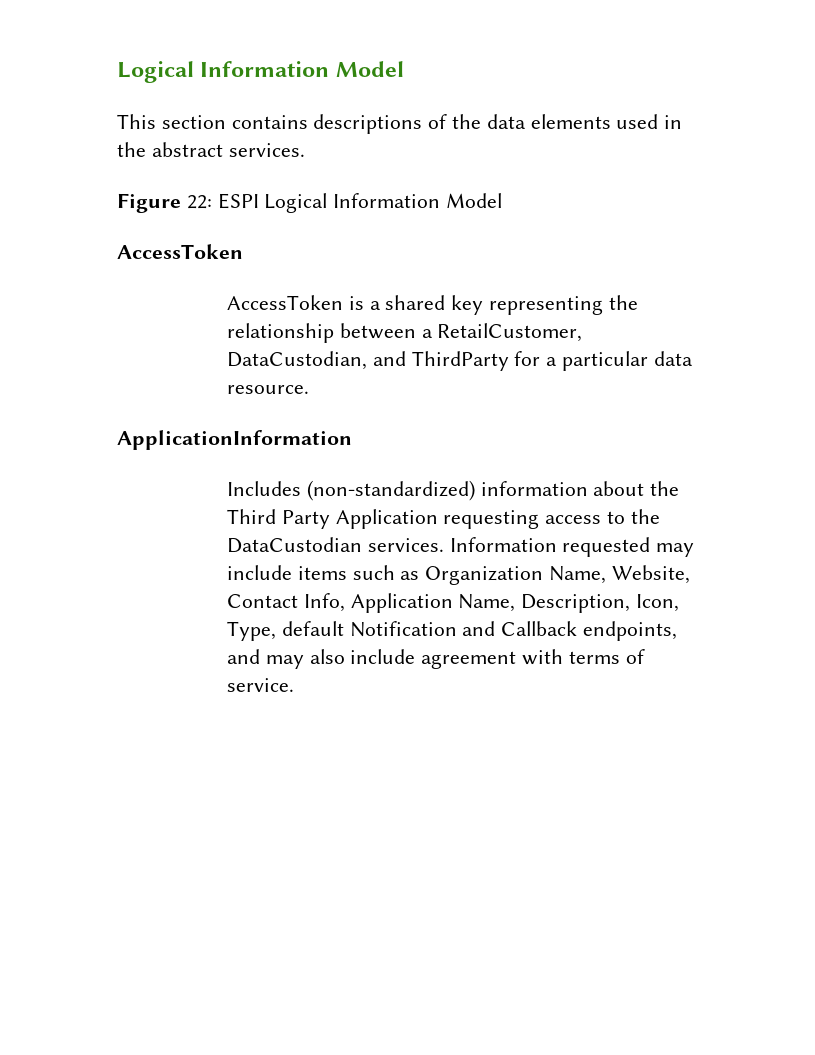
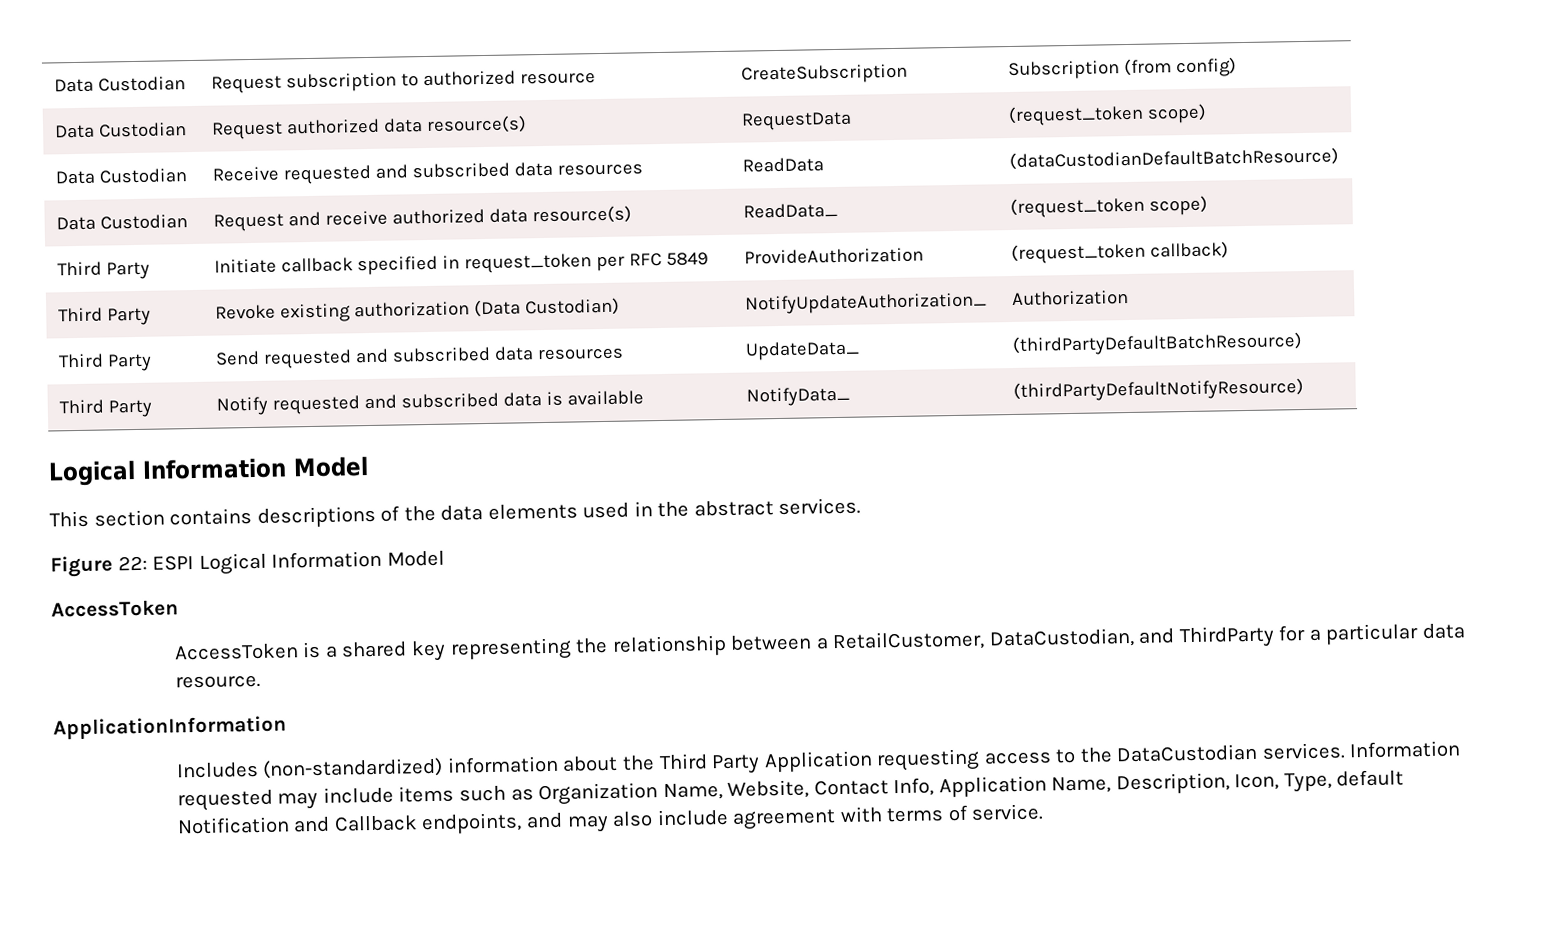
(117, 72) none -> [54,76,187,93] [211,70,597,94] [741,63,909,85] [1008,57,1238,81] [55,122,188,139] [211,115,528,140] [741,111,853,131] [1008,103,1208,127] [55,168,189,185] [212,161,644,185] [742,157,825,173] [1009,147,1340,171] [56,214,189,231] [213,205,633,232] [743,202,839,219] [1010,195,1209,219] [57,261,151,280] [214,252,710,276] [744,247,925,265] [1011,241,1230,265] [58,307,152,326] [215,297,621,323] [745,292,988,315] [1012,289,1130,306] [58,353,153,372] [215,346,625,369] [745,340,861,361] [1012,332,1304,356] [59,399,154,418] [216,390,645,416] [746,386,851,407] [1013,378,1305,402] Data Custodian | Request subscription to authorized resource | CreateSubscription | Subscription (from config) // Data Custodian | Request authorized data resource(s) | RequestData | (request_token scope) // Data Custodian | Receive requested and subscribed data resources | ReadData | (dataCustodianDefaultBatchResource) // Data Custodian | Request and receive authorized data resource(s) | ReadData_ | (request_token scope) // Third Party | Initiate callback specified in request_token per RFC 5849 | ProvideAuthorization | (request_token callback) // Third Party | Revoke existing authorization (Data Custodian) | NotifyUpdateAuthorization_ | Authorization // Third Party | Send requested and subscribed data resources | UpdateData_ | (thirdPartyDefaultBatchResource) // Third Party | Notify requested and subscribed data is available | NotifyData_ | (thirdPartyDefaultNotifyResource) //

